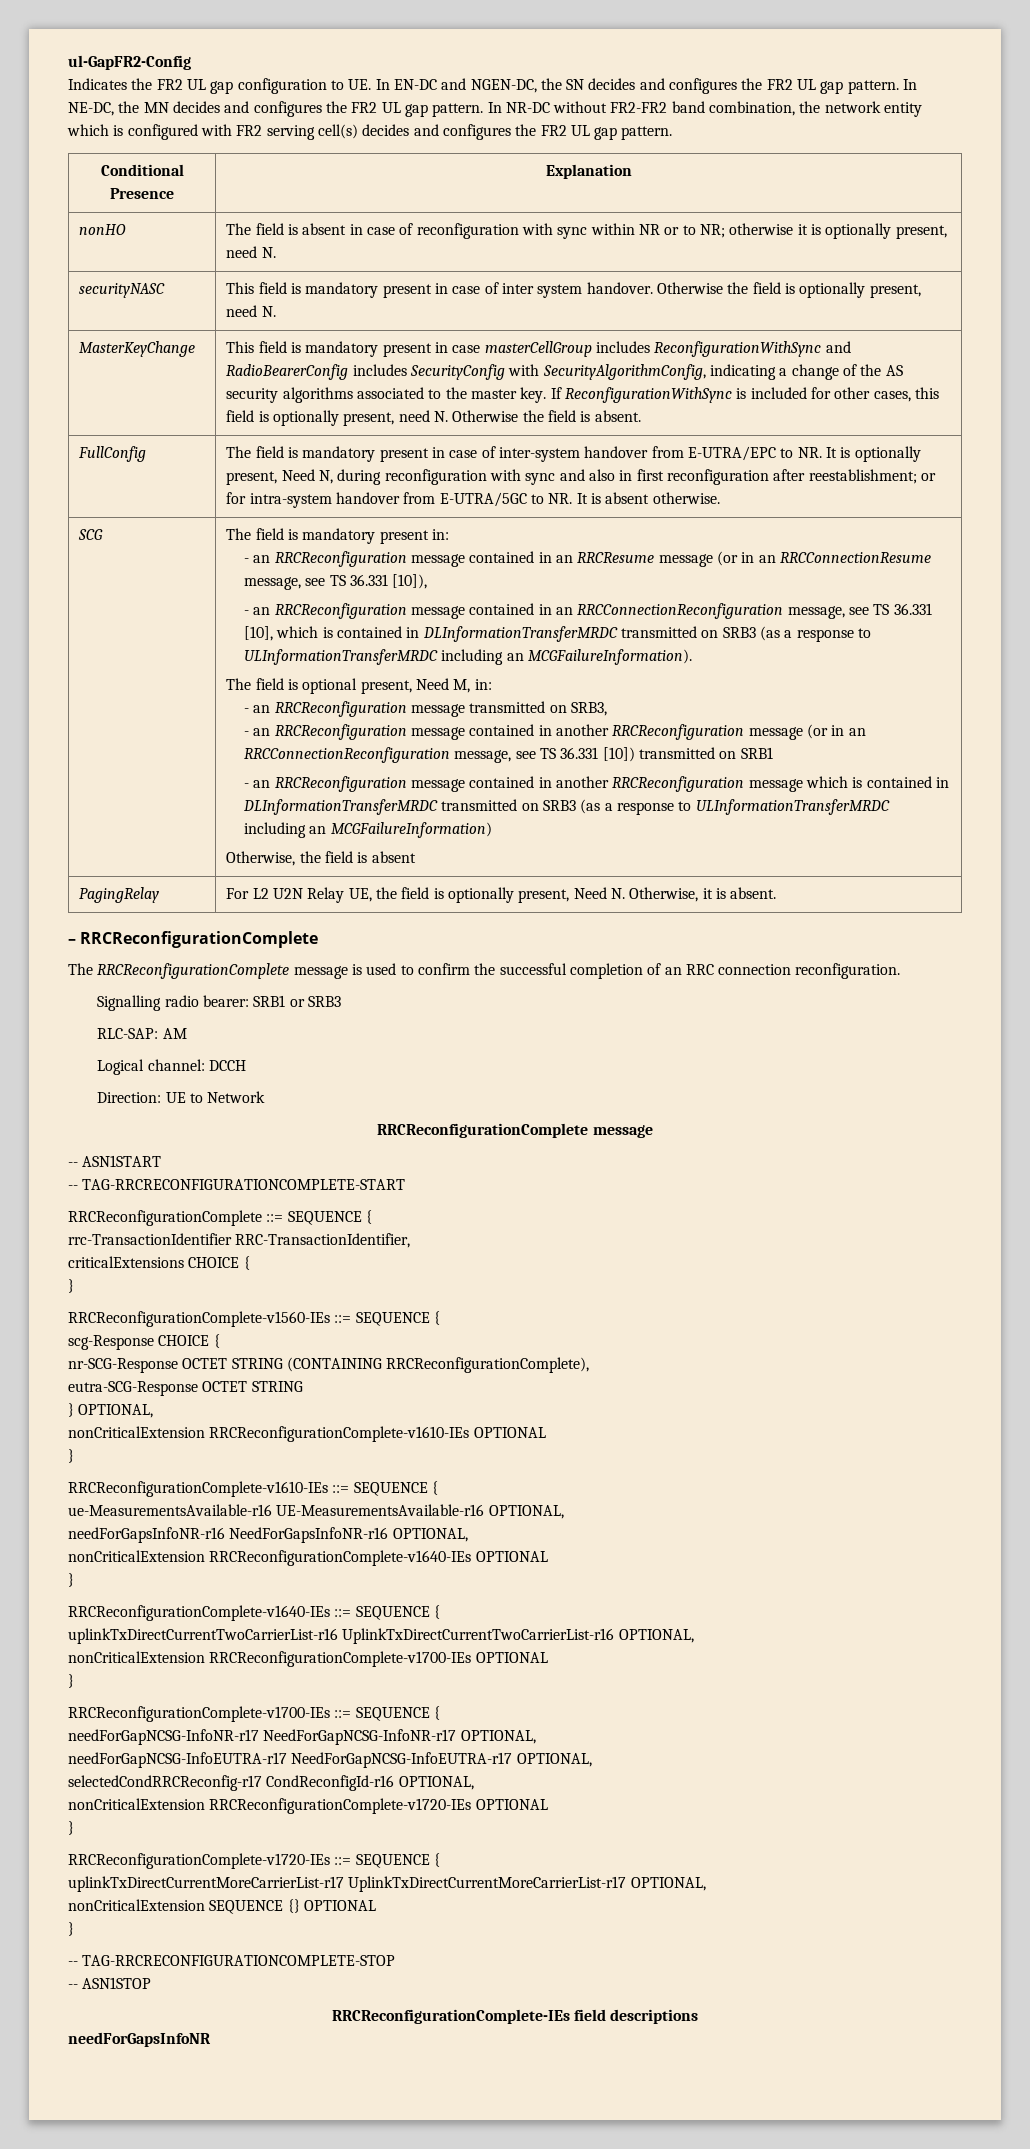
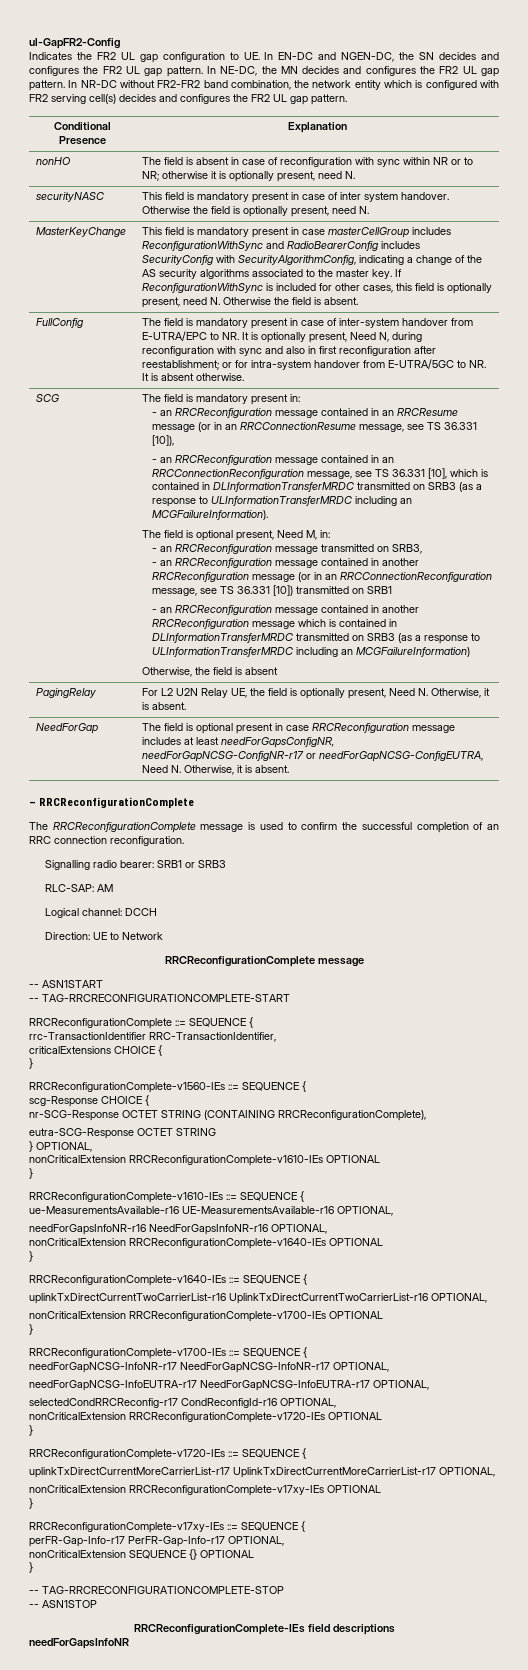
(777, 893) none -> [35,723,98,734] [141,723,455,734] [141,737,334,748] [141,751,483,762] [141,765,289,775] // NeedForGap | The field is optional present in case RRCReconfiguration message includes at least needForGapsConfigNR, needForGapNCSG-ConfigNR-r17 or needForGapNCSG-ConfigEUTRA, Need N. Otherwise, it is absent.
(706, 1884) none -> [29,1485,381,1496] [29,1498,33,1509] [29,1521,305,1533] [29,1536,284,1547] // nonCriticalExtension RRCReconfigurationComplete-v17xy-IEs OPTIONAL // } // RRCReconfigurationComplete-v17xy-IEs ::= SEQUENCE { // perFR-Gap-Info-r17 PerFR-Gap-Info-r17 OPTIONAL,

